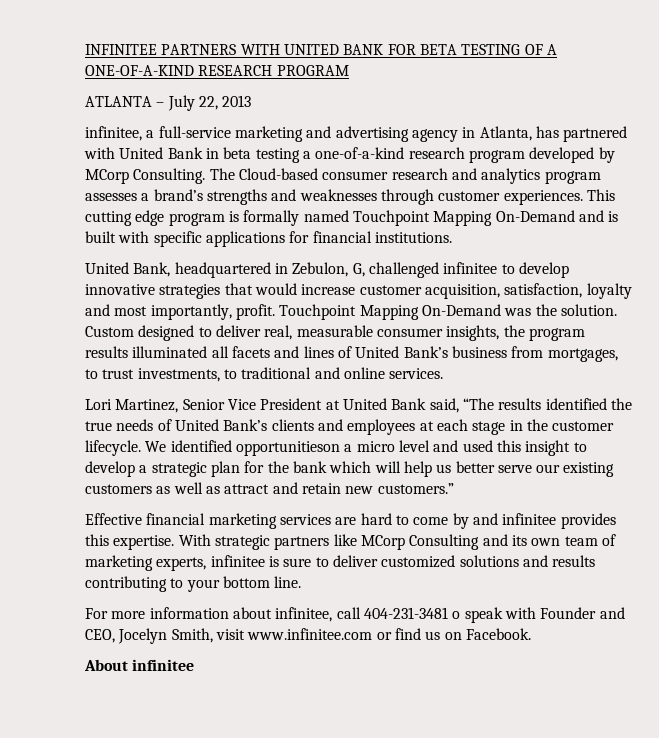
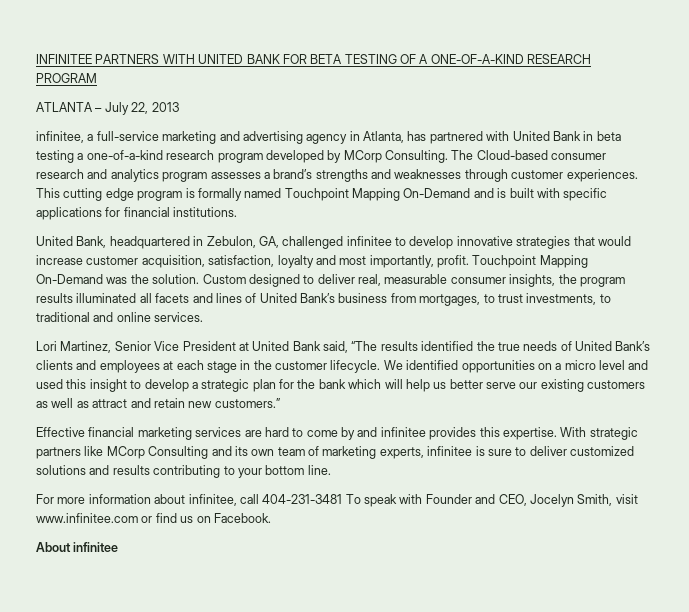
[352,263,365,277] G, -> [258,236,279,248] GA,
[235,441,340,456] opportunitieson -> [461,360,552,373] opportunities on
[452,611,461,619] o -> [345,494,361,504] To

